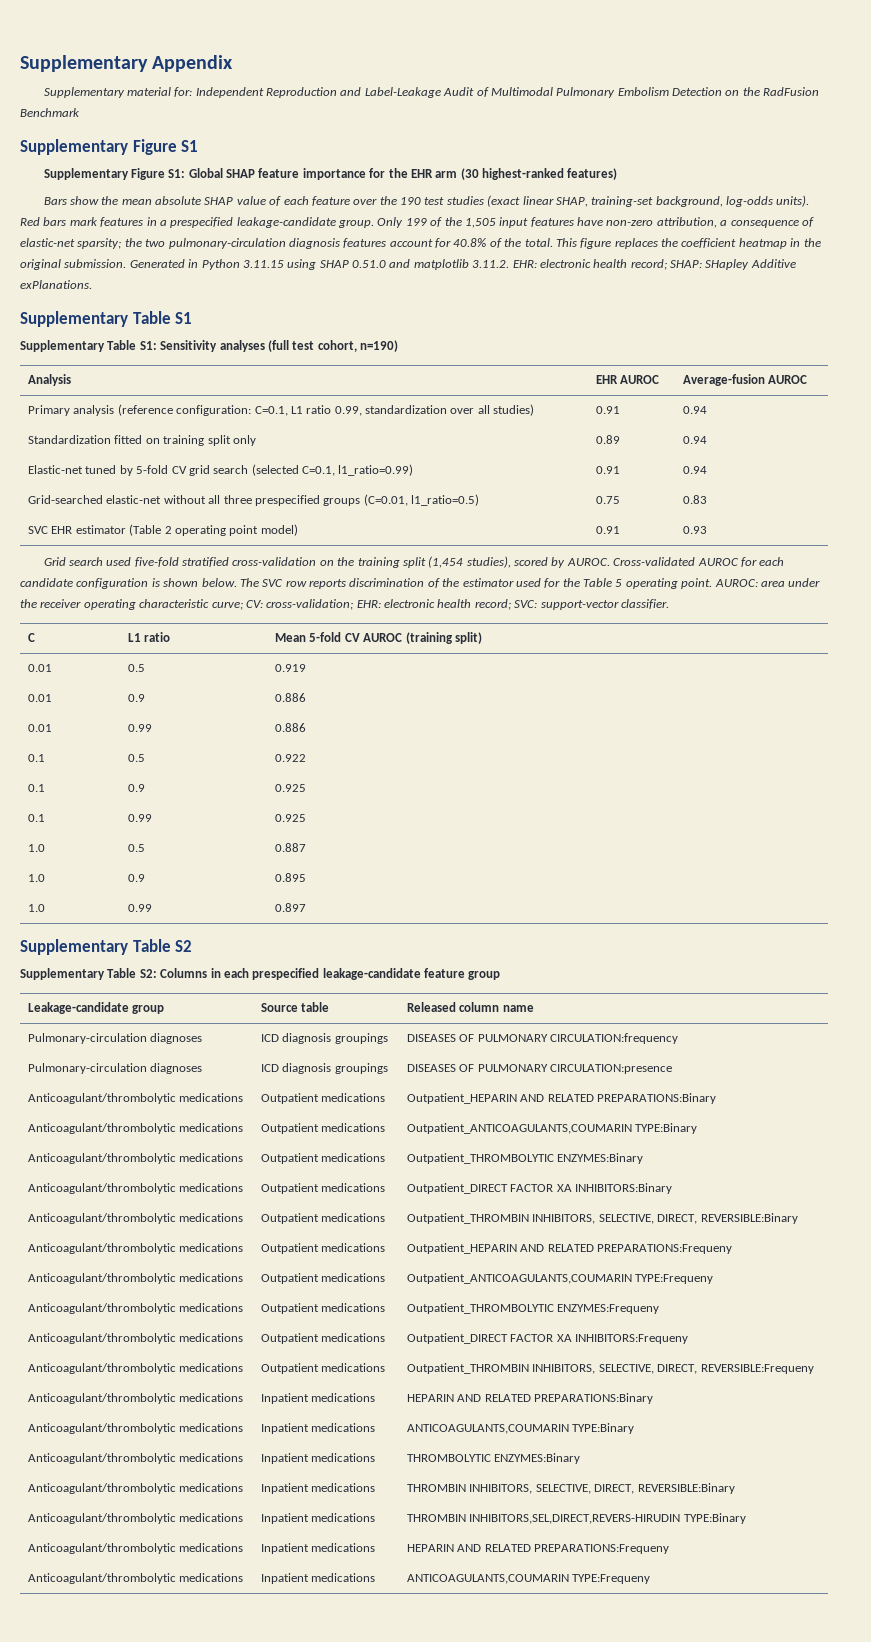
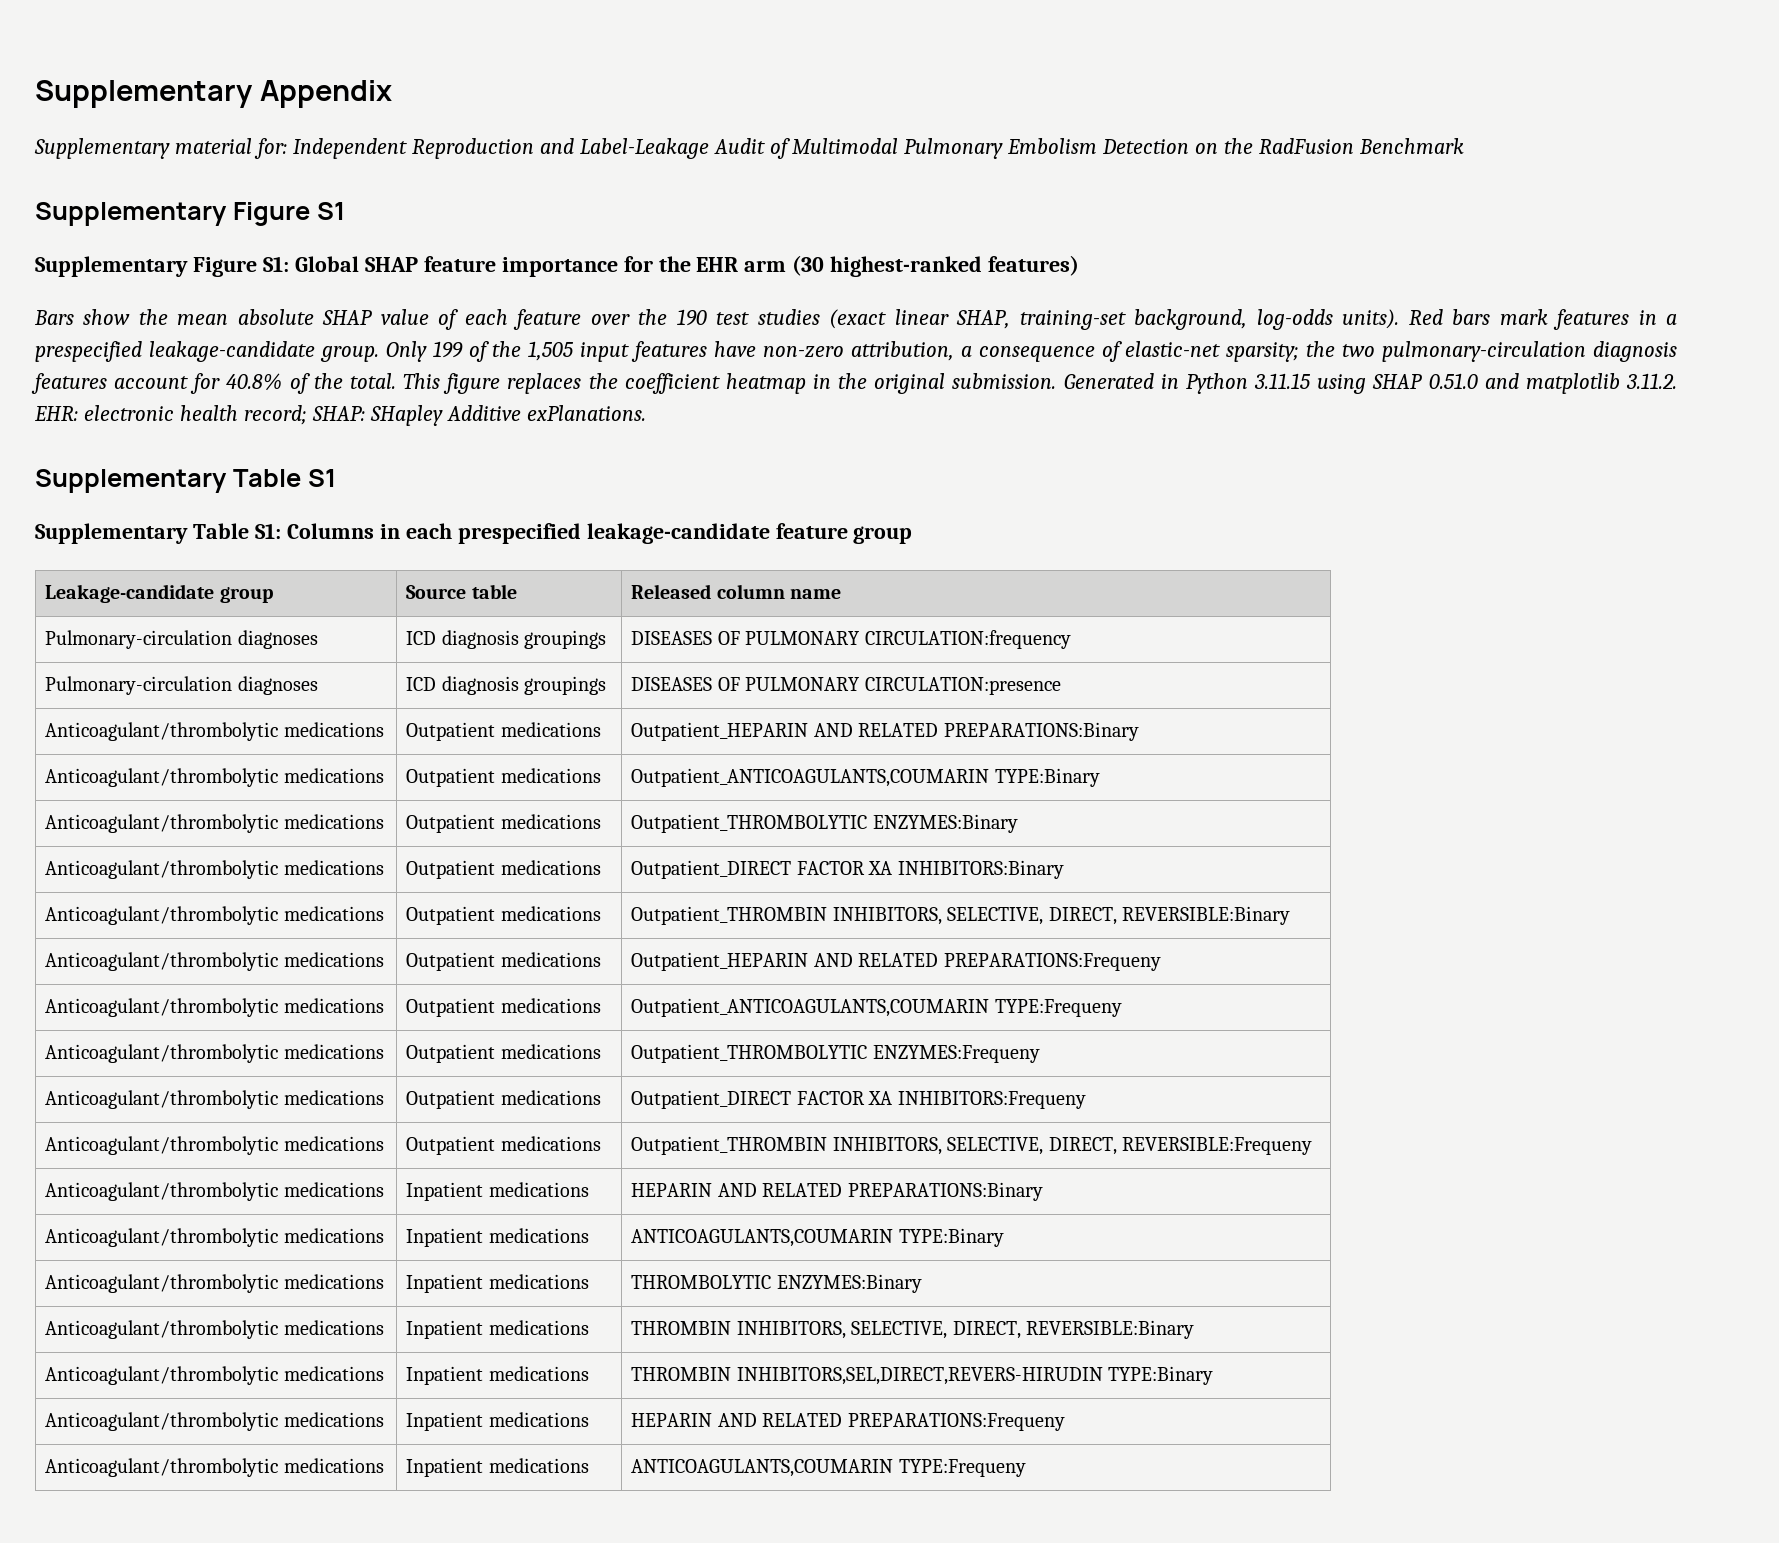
[160,340,398,352] [28,374,72,386] [596,375,660,384] [683,374,808,386] [28,404,535,416] [596,406,621,414] [683,406,708,414] [28,435,256,446] [596,435,621,444] [683,436,708,444] [28,464,414,476] [596,466,621,474] [683,466,708,474] [28,494,480,506] [596,496,621,504] [683,495,708,504] [28,524,298,536] [596,526,621,534] [683,526,708,534] [43,556,785,568] [20,578,821,589] [20,599,669,610] [28,633,36,642] [128,632,171,642] [275,632,482,644] [28,664,53,672] [128,664,146,672] [275,664,307,672] [28,694,53,702] [128,694,146,702] [275,693,307,702] [28,724,53,732] [128,724,153,732] [275,723,307,732] [28,754,46,762] [128,754,146,762] [275,754,307,762] [28,784,46,792] [128,784,146,792] [275,784,307,792] [28,814,46,822] [128,814,153,822] [275,814,307,822] [28,844,46,852] [128,844,146,852] [275,843,307,852] [28,874,46,882] [128,874,146,882] [275,873,307,882] [28,904,46,912] [128,904,153,912] [275,903,307,912] [20,939,193,955] [20,968,157,980] Sensitivity analyses (full test cohort, n=190) // Analysis | EHR AUROC | Average-fusion AUROC // Primary analysis (reference configuration: C=0.1, L1 ratio 0.99, standardization over all studies) | 0.91 | 0.94 // Standardization fitted on training split only | 0.89 | 0.94 // Elastic-net tuned by 5-fold CV grid search (selected C=0.1, l1_ratio=0.99) | 0.91 | 0.94 // Grid-searched elastic-net without all three prespecified groups (C=0.01, l1_ratio=0.5) | 0.75 | 0.83 // SVC EHR estimator (Table 2 operating point model) | 0.91 | 0.93 // Grid search used five-fold stratified cross-validation on the training split (1,454 studies), scored by AUROC. Cross-validated AUROC for each candidate configuration is shown below. The SVC row reports discrimination of the estimator used for the Table 5 operating point. AUROC: area under the receiver operating characteristic curve; CV: cross-validation; EHR: electronic health record; SVC: support-vector classifier. // C | L1 ratio | Mean 5-fold CV AUROC (training split) // 0.01 | 0.5 | 0.919 // 0.01 | 0.9 | 0.886 // 0.01 | 0.99 | 0.886 // 0.1 | 0.5 | 0.922 // 0.1 | 0.9 | 0.925 // 0.1 | 0.99 | 0.925 // 1.0 | 0.5 | 0.887 // 1.0 | 0.9 | 0.895 // 1.0 | 0.99 | 0.897 // Supplementary Table S2 // Supplementary Table S2: -> (281, 531) none

